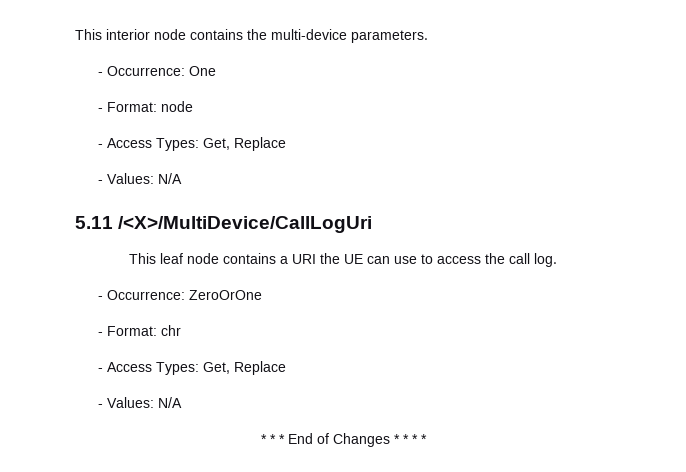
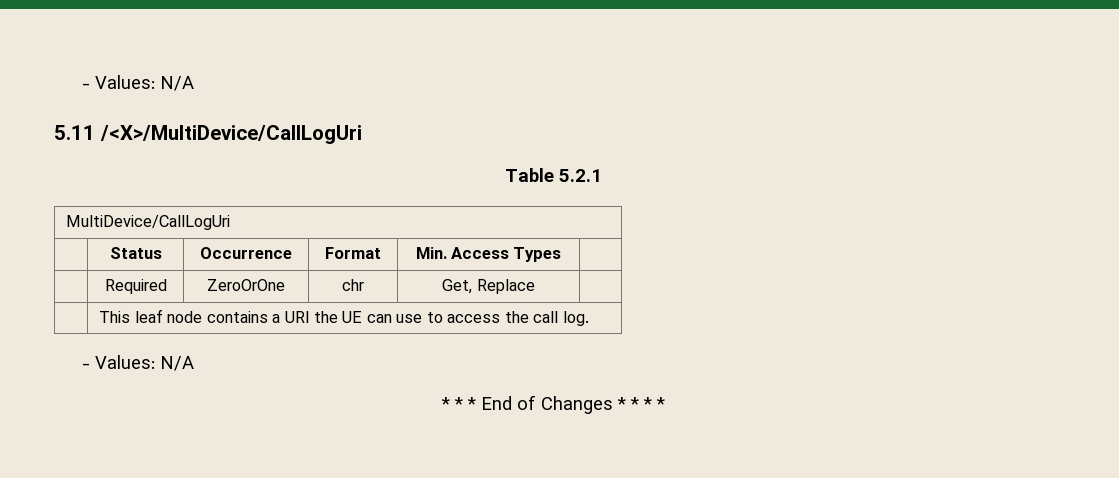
[75,29,428,43] [97,66,216,76] [97,101,193,112] [97,137,286,151] This interior node contains the multi-device parameters. // - Occurrence: One // - Format: node // - Access Types: Get, Replace // -> (81, 86) none
(373, 224) none -> [504,168,602,182] [66,215,231,230] [109,247,162,259] [200,247,292,259] [325,247,381,259] [415,247,562,262] [104,279,167,294] [207,279,285,291] [342,279,364,291] [442,279,535,294] Table 5.2.1 // MultiDevice/CallLogUri // | Status | Occurrence | Format | Min. Access Types | // | Required | ZeroOrOne | chr | Get, Replace | // |
[97,290,262,300] [97,325,181,336] [97,361,286,375] // - Occurrence: ZeroOrOne // - Format: chr // - Access Types: Get, Replace -> (589, 318) none

